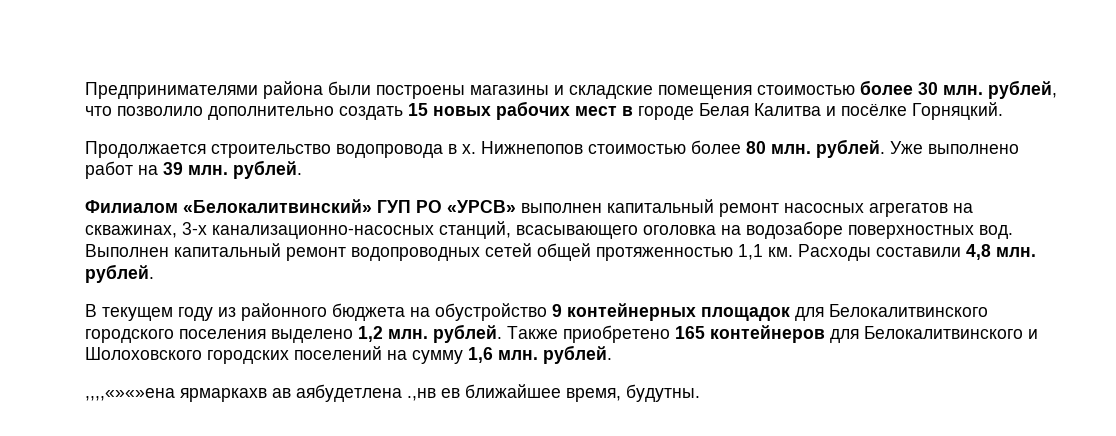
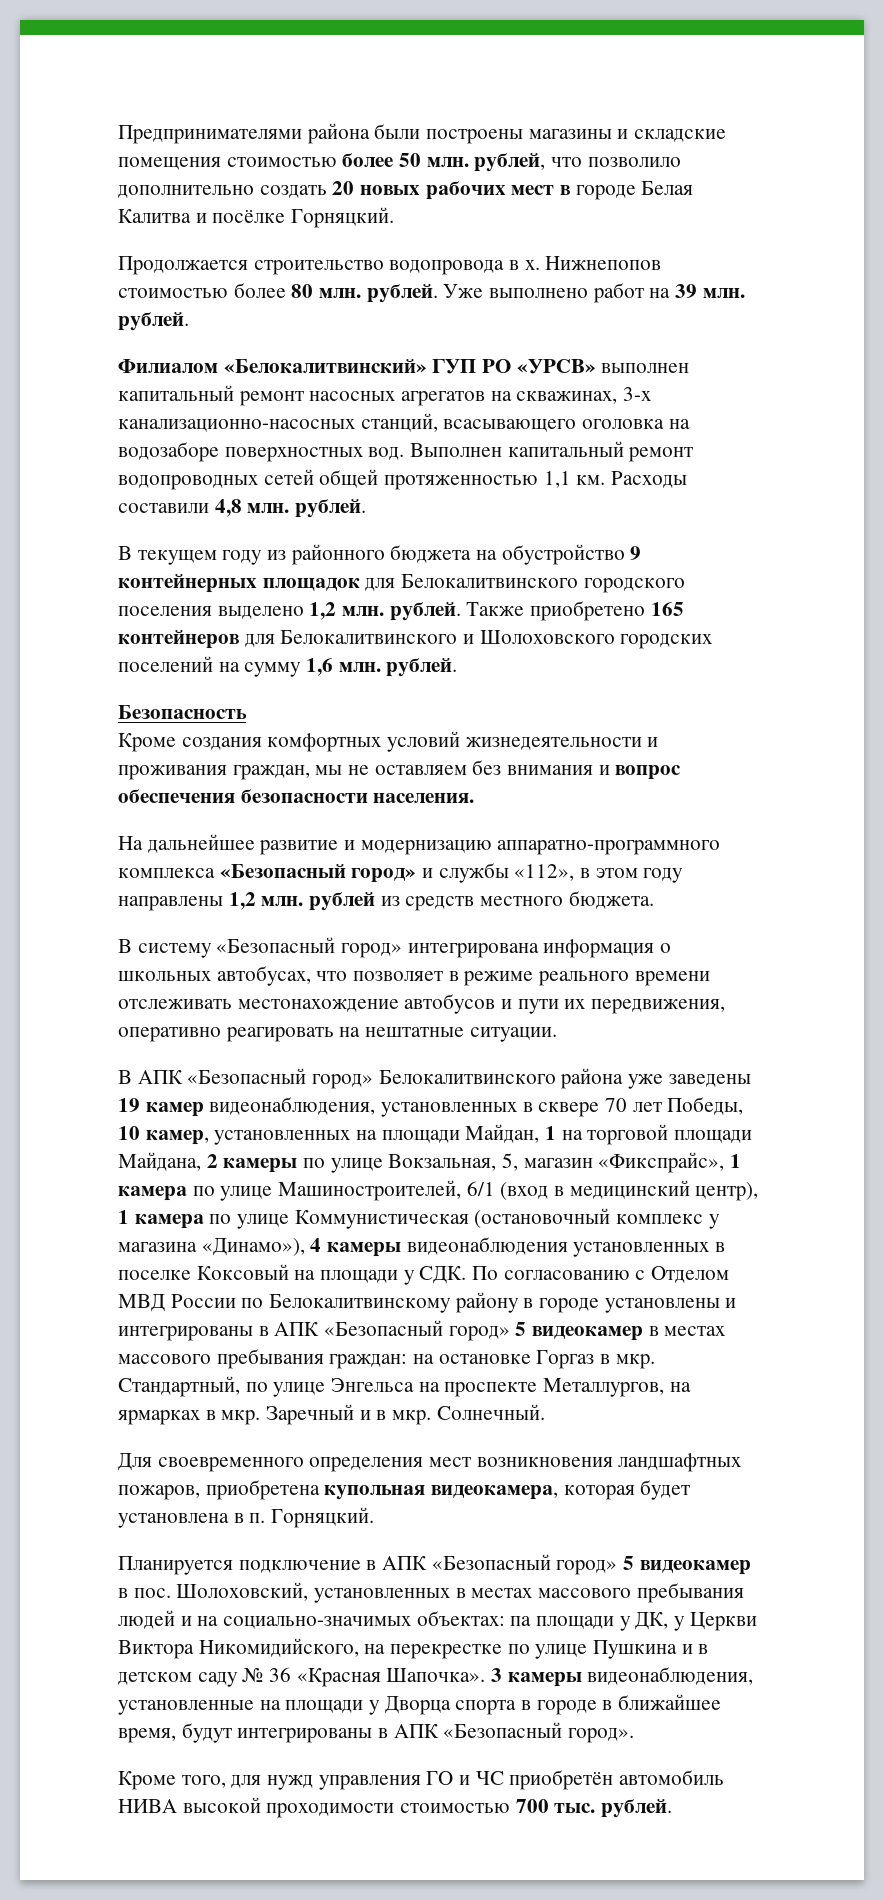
[918,82,938,95] 30 -> [399,153,422,167] 50
[408,103,428,116] 15 -> [332,181,355,195] 20
[85,384,700,402] ,,,,«»«»ена ярмаркахв ав аябудетлена .,нв ев ближайшее время, будутны. -> [118,705,247,719] [118,731,659,752] [118,760,682,780] [118,789,475,803] [118,834,721,855] [118,863,684,883] [118,891,654,911] [118,937,672,958] [118,966,710,986] [118,994,726,1014] [118,1027,557,1042] [118,1068,751,1089] [118,1097,744,1117] [118,1124,753,1145] [118,1152,742,1173] [118,1180,759,1201] [118,1208,720,1229] [118,1237,726,1257] [118,1264,730,1285] [118,1292,737,1313] [118,1320,726,1341] [118,1349,655,1369] [118,1376,691,1397] [118,1404,545,1425] [118,1453,742,1472] [118,1480,691,1500] [118,1507,375,1528] [118,1554,751,1575] [118,1582,744,1603] [118,1610,757,1631] [118,1638,709,1659] [118,1667,754,1687] [118,1694,722,1715] [118,1722,635,1743] [118,1770,725,1790] [118,1797,673,1818] Безопасность // Кроме создания комфортных условий жизнедеятельности и проживания граждан, мы не оставляем без внимания и вопрос обеспечения безопасности населения. // На дальнейшее развитие и модернизацию аппаратно-программного комплекса «Безопасный город» и службы «112», в этом году направлены 1,2 млн. рублей из средств местного бюджета. // В систему «Безопасный город» интегрирована информация о школьных автобусах, что позволяет в режиме реального времени отслеживать местонахождение автобусов и пути их передвижения, оперативно реагировать на нештатные ситуации. // В АПК «Безопасный город» Белокалитвинского района уже заведены 19 камер видеонаблюдения, установленных в сквере 70 лет Победы, 10 камер, установленных на площади Майдан, 1 на торговой площади Майдана, 2 камеры по улице Вокзальная, 5, магазин «Фикспрайс», 1 камера по улице Машиностроителей, 6/1 (вход в медицинский центр), 1 камера по улице Коммунистическая (остановочный комплекс у магазина «Динамо»), 4 камеры видеонаблюдения установленных в поселке Коксовый на площади у СДК. По согласованию с Отделом МВД России по Белокалитвинскому району в городе установлены и интегрированы в АПК «Безопасный город» 5 видеокамер в местах массового пребывания граждан: на остановке Горгаз в мкр. Стандартный, по улице Энгельса на проспекте Металлургов, на ярмарках в мкр. Заречный и в мкр. Солнечный. // Для своевременного определения мест возникновения ландшафтных пожаров, приобретена купольная видеокамера, которая будет установлена в п. Горняцкий. // Планируется подключение в АПК «Безопасный город» 5 видеокамер в пос. Шолоховский, установленных в местах массового пребывания людей и на социально-значимых объектах: па площади у ДК, у Церкви Виктора Никомидийского, на перекрестке по улице Пушкина и в детском саду № 36 «Красная Шапочка». 3 камеры видеонаблюдения, установленные на площади у Дворца спорта в городе в ближайшее время, будут интегрированы в АПК «Безопасный город». // Кроме того, для нужд управления ГО и ЧС приобретён автомобиль НИВА высокой проходимости стоимостью 700 тыс. рублей.

